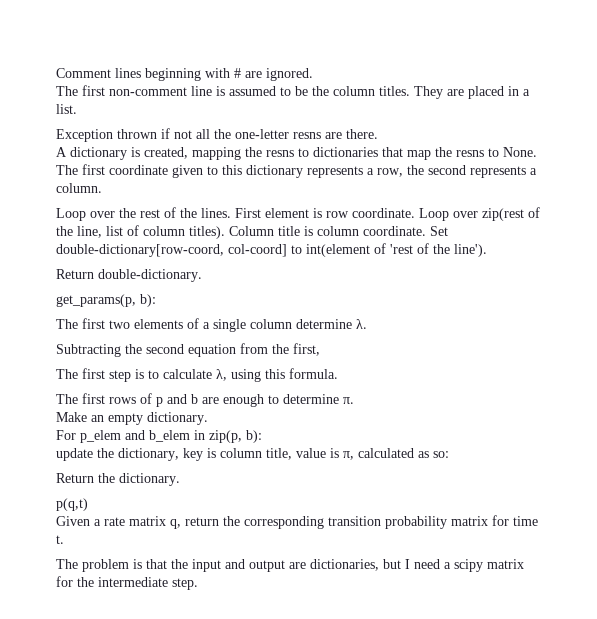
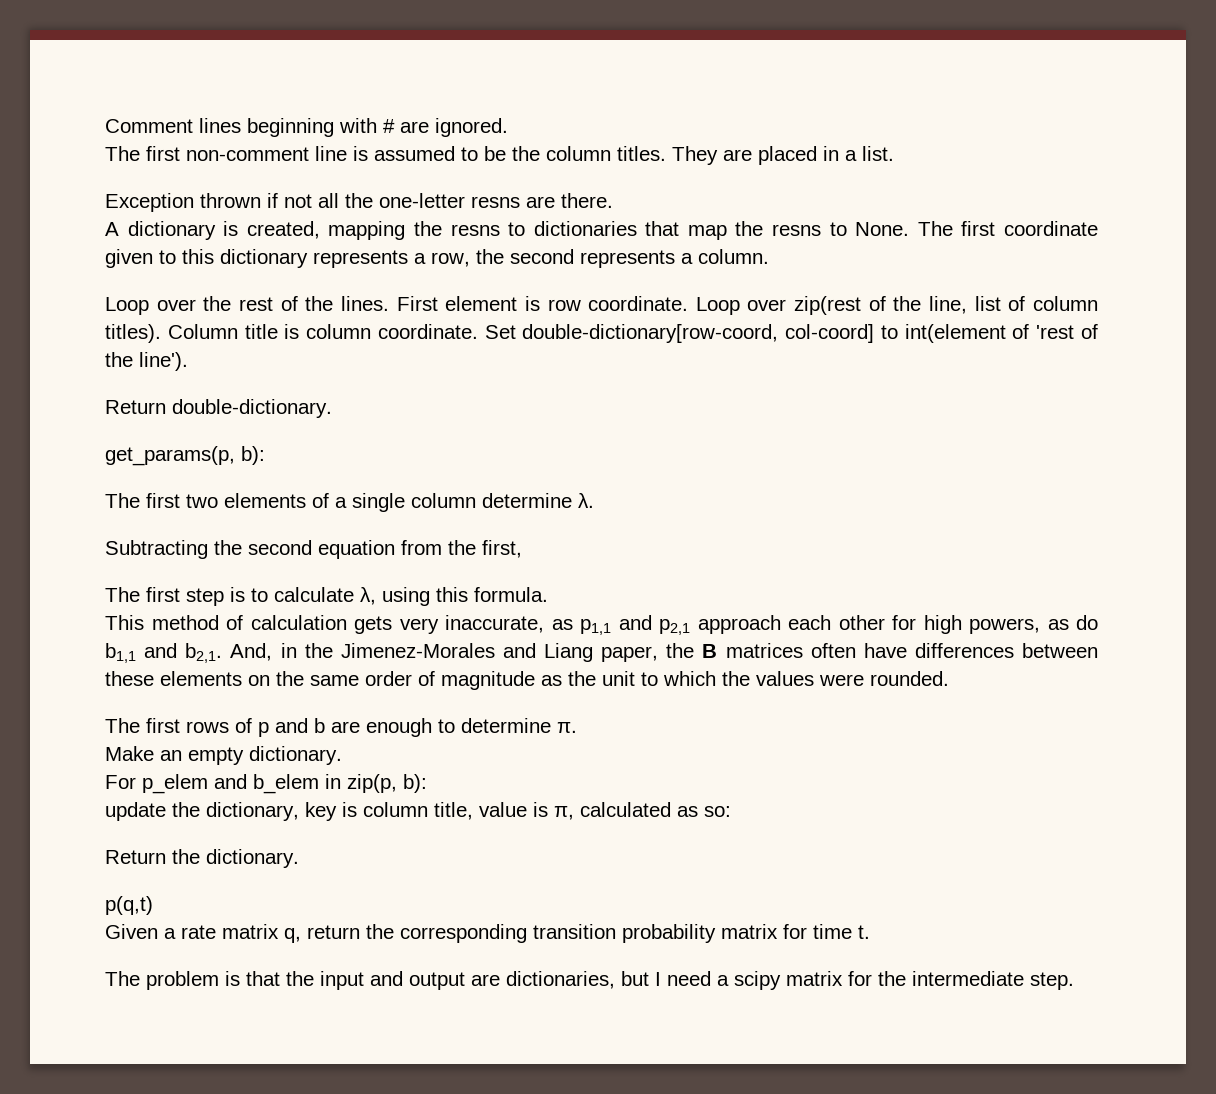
(338, 373) none -> [105,615,1098,635] [105,643,1098,663] [105,671,949,690] // This method of calculation gets very inaccurate, as p1,1 and p2,1 approach each other for high powers, as do b1,1 and b2,1. And, in the Jimenez-Morales and Liang paper, the B matrices often have differences between these elements on the same order of magnitude as the unit to which the values were rounded.

